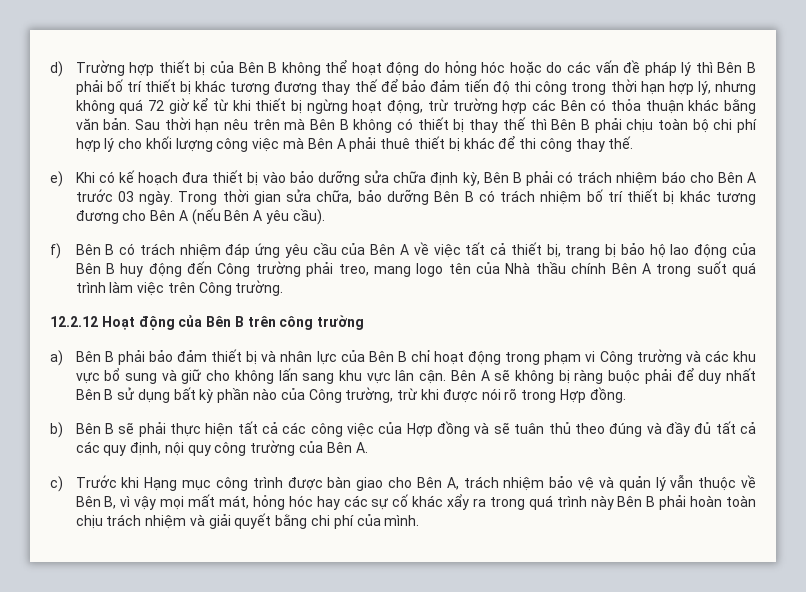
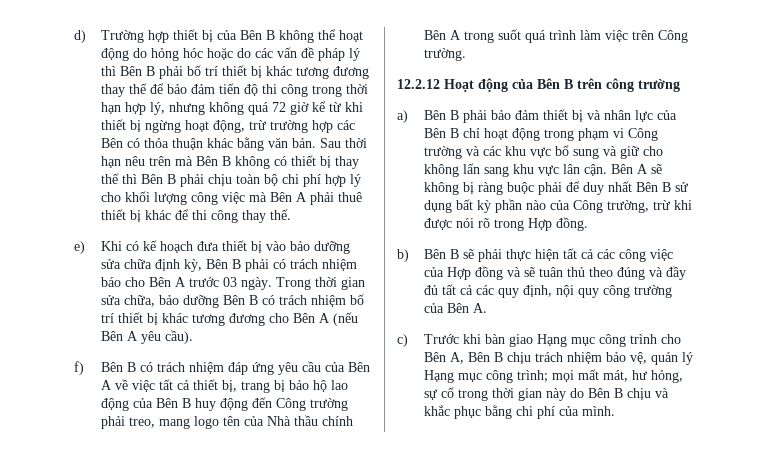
(140, 482) none -> [484,334,533,347] bàn giao
[287,474,756,491] [75,494,756,510] [75,513,272,529] được bàn giao cho Bên A, trách nhiệm bảo vệ và quản lý vẫn thuộc về Bên B, vì vậy mọi mất mát, hỏng hóc hay các sự cố khác xẩy ra trong quá trình này Bên B phải hoàn toàn chịu trách nhiệm và giải quyết -> [660,334,681,344] [423,352,693,365] [423,369,683,383] [423,387,669,401] [423,405,481,419] cho Bên A, Bên B chịu trách nhiệm bảo vệ, quản lý Hạng mục công trình; mọi mất mát, hư hỏng, sự cố trong thời gian này do Bên B chịu và khắc phục

